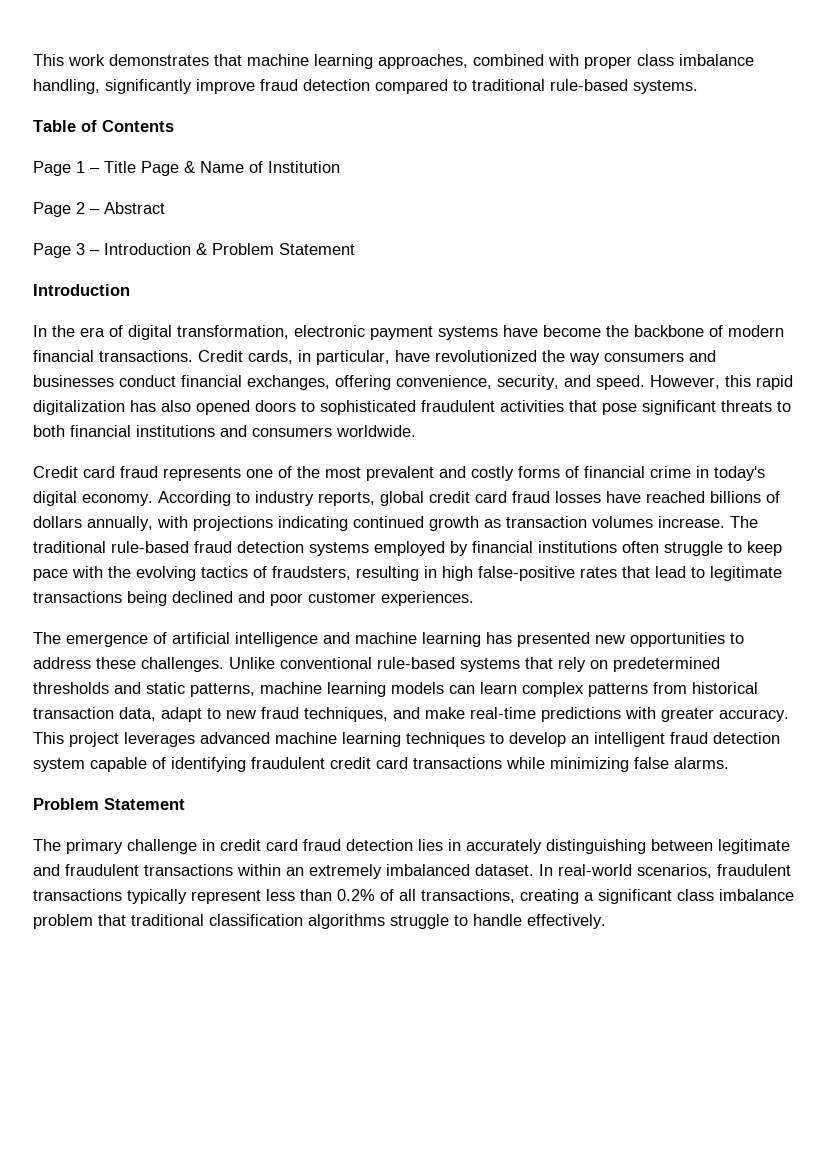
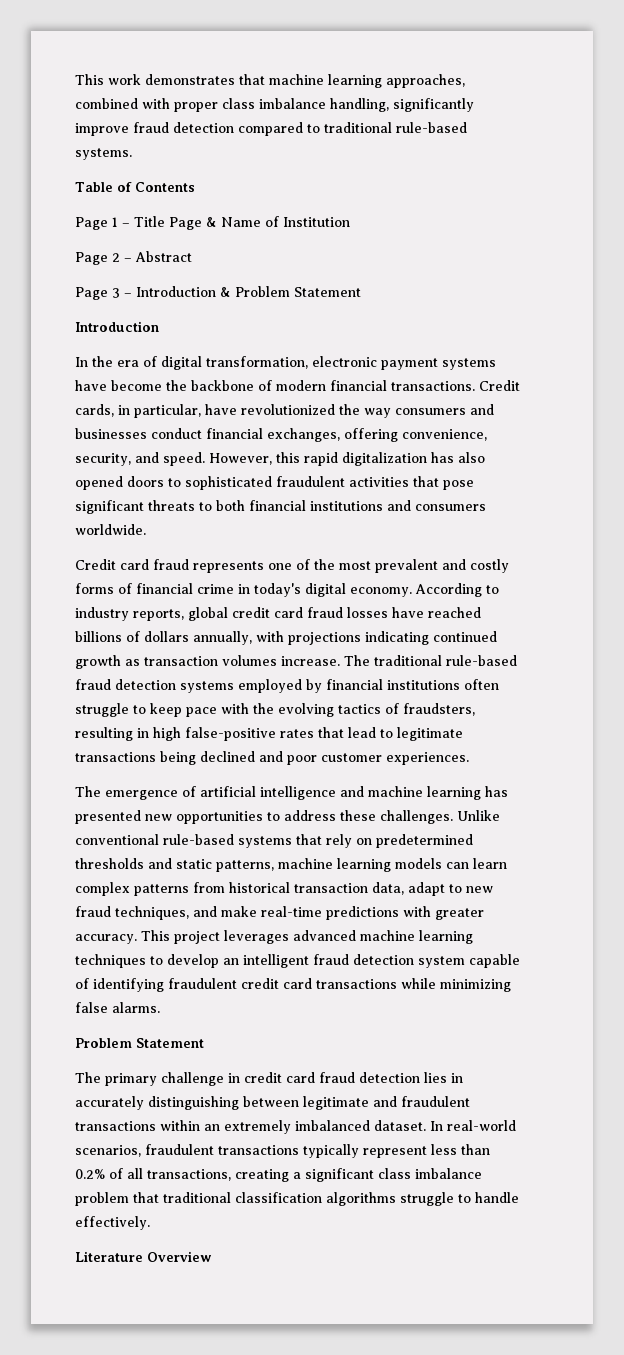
(606, 921) none -> [75,1251,212,1262] // Literature Overview

